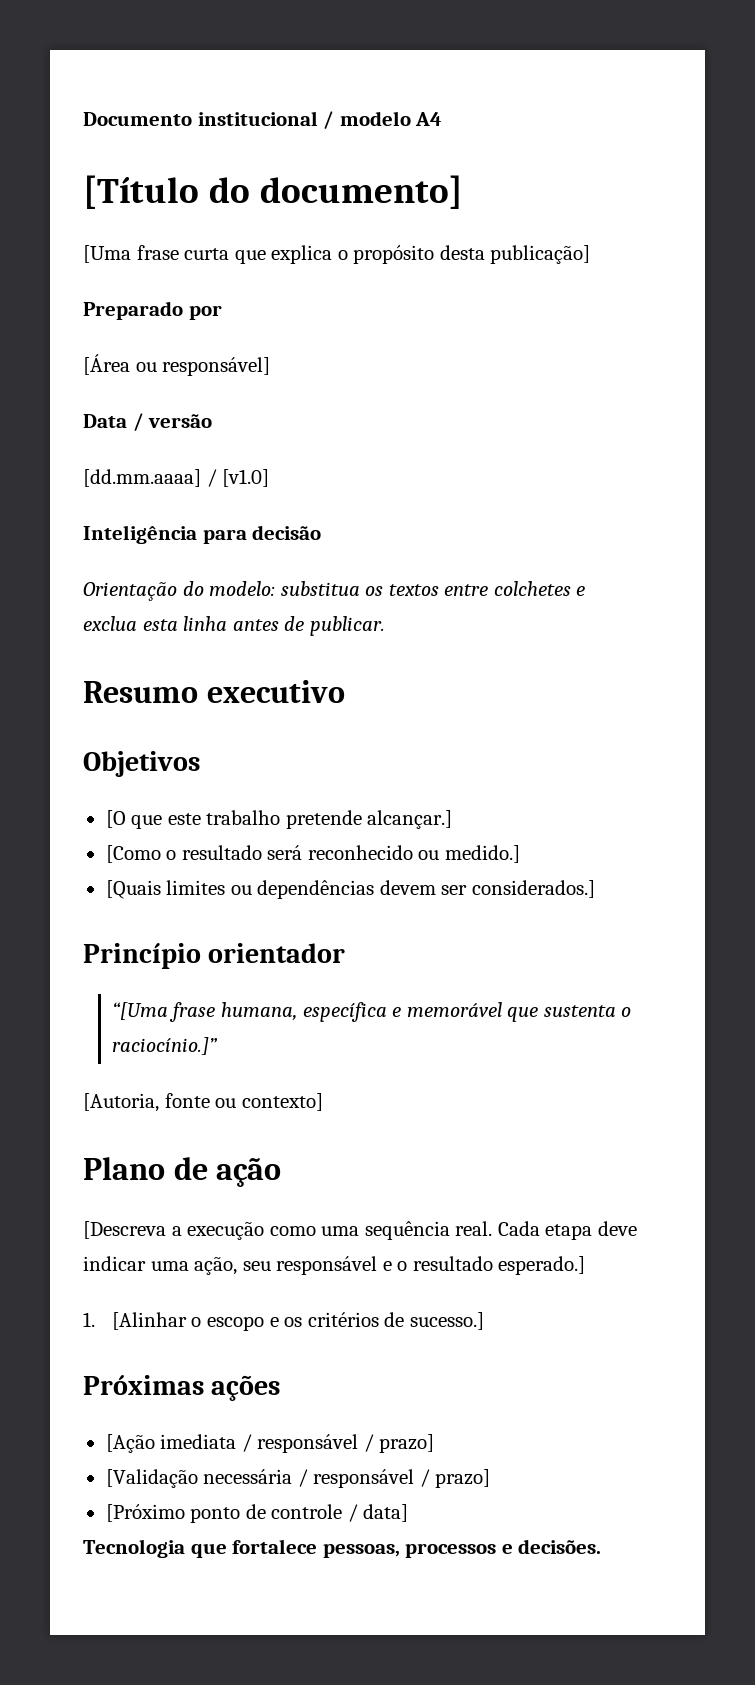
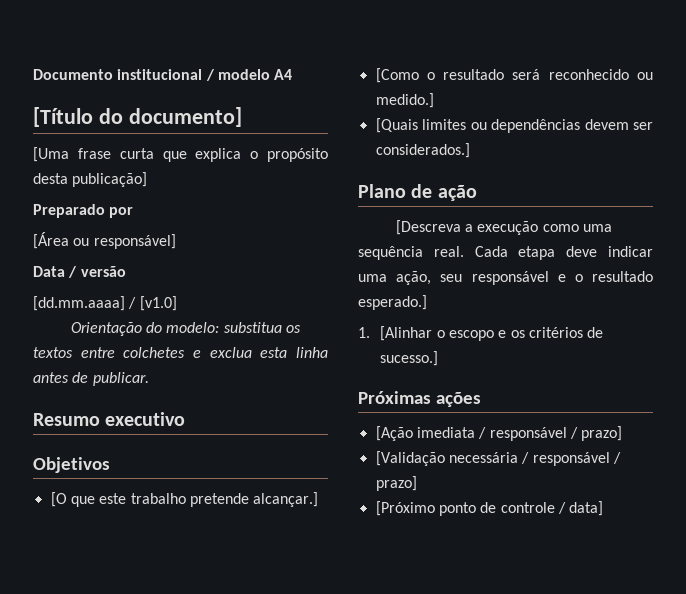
[83,525,322,544] // Inteligência para decisão -> (177, 303) none
[83,943,346,969] [111,1002,632,1022] [111,1037,218,1055] [83,1093,323,1112] // Princípio orientador // “[Uma frase humana, específica e memorável que sustenta o raciocínio.]” // [Autoria, fonte ou contexto] -> (470, 150) none
[83,1539,602,1558] // Tecnologia que fortalece pessoas, processos e decisões. -> (604, 508) none

